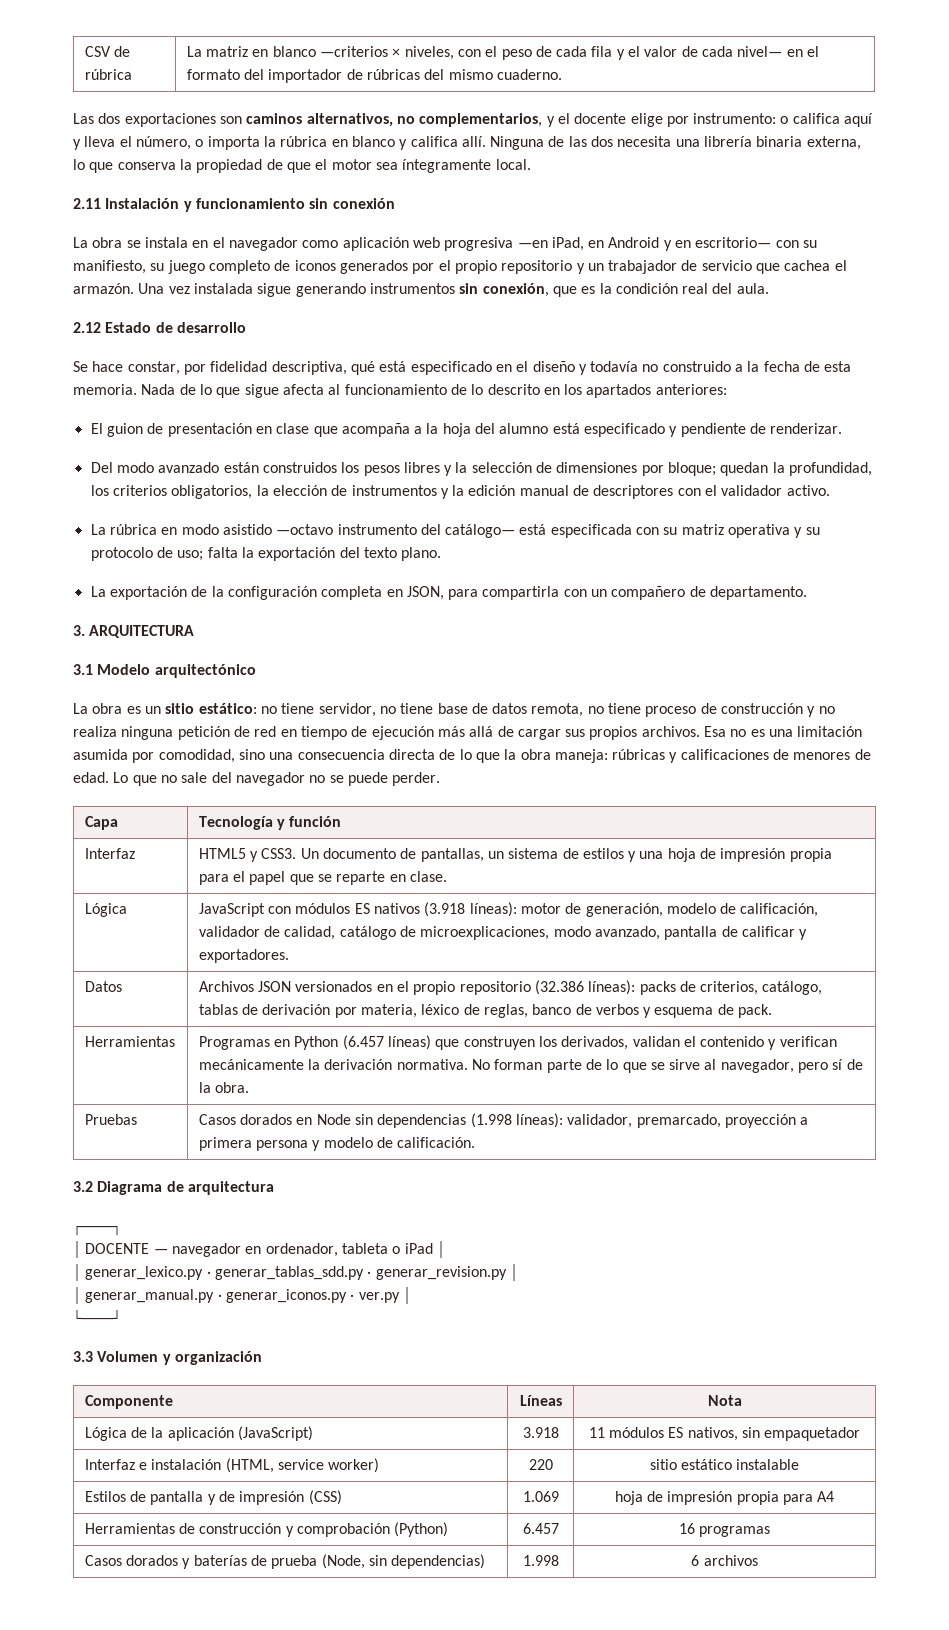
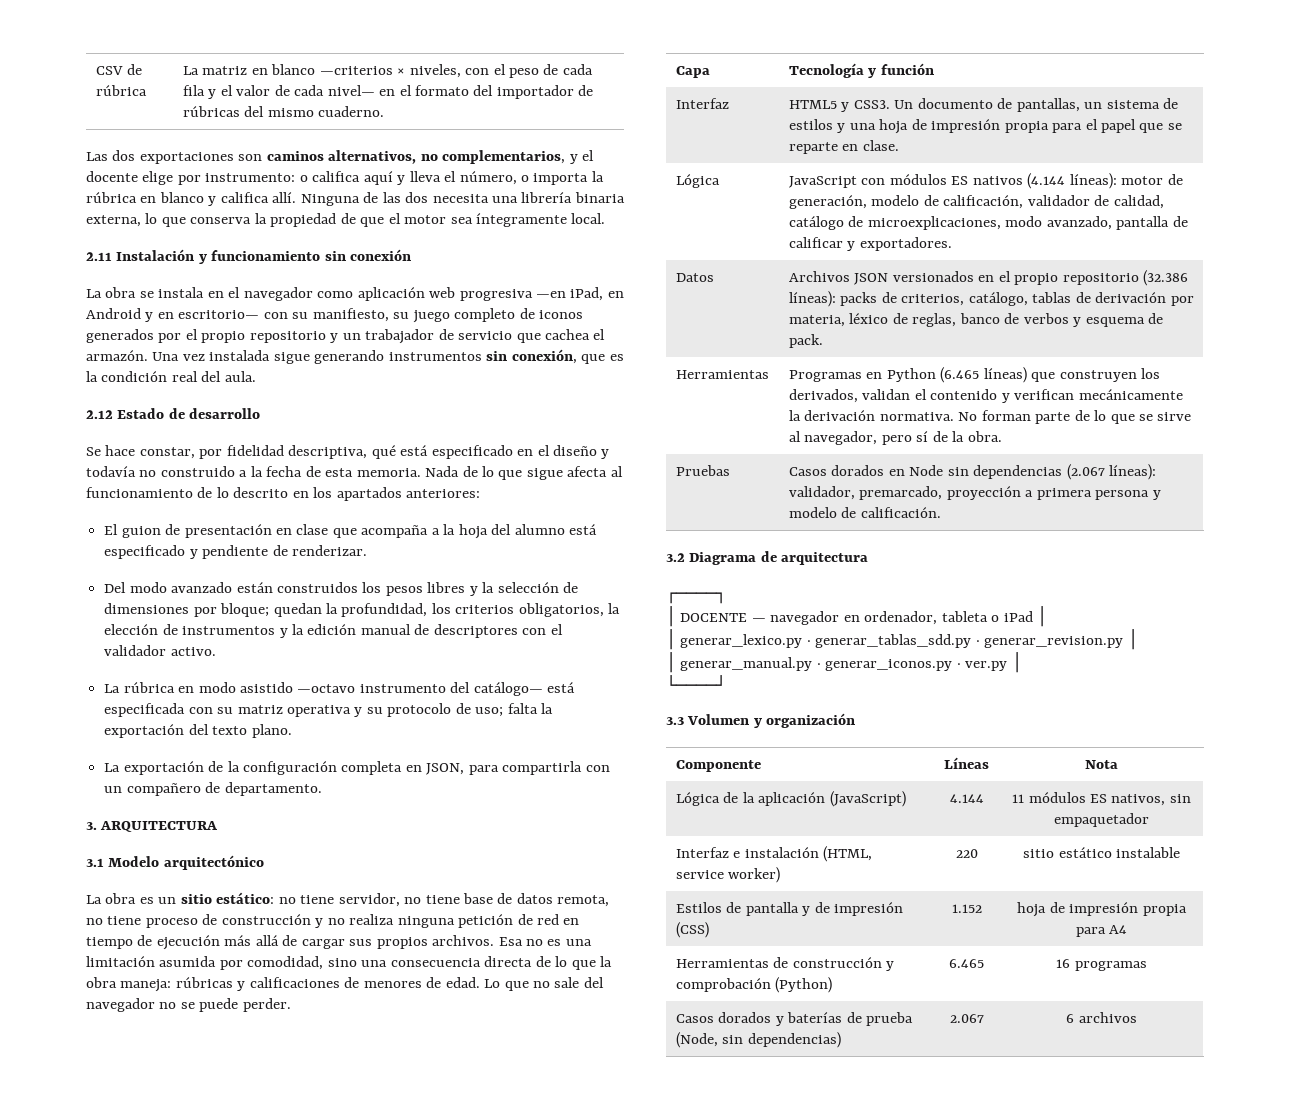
[424,902,466,917] (3.918 -> [1027,173,1066,189] (4.144
[342,1035,384,1050] (6.457 -> [940,367,980,383] (6.465
[470,1113,512,1128] (1.998 -> [1066,464,1105,480] (2.067
[522,1427,559,1438] 3.918 -> [949,794,984,803] 4.144
[522,1491,559,1502] 1.069 -> [951,904,982,913] 1.152
[522,1523,559,1534] 6.457 -> [949,959,984,968] 6.465
[522,1555,559,1566] 1.998 -> [949,1014,984,1023] 2.067

